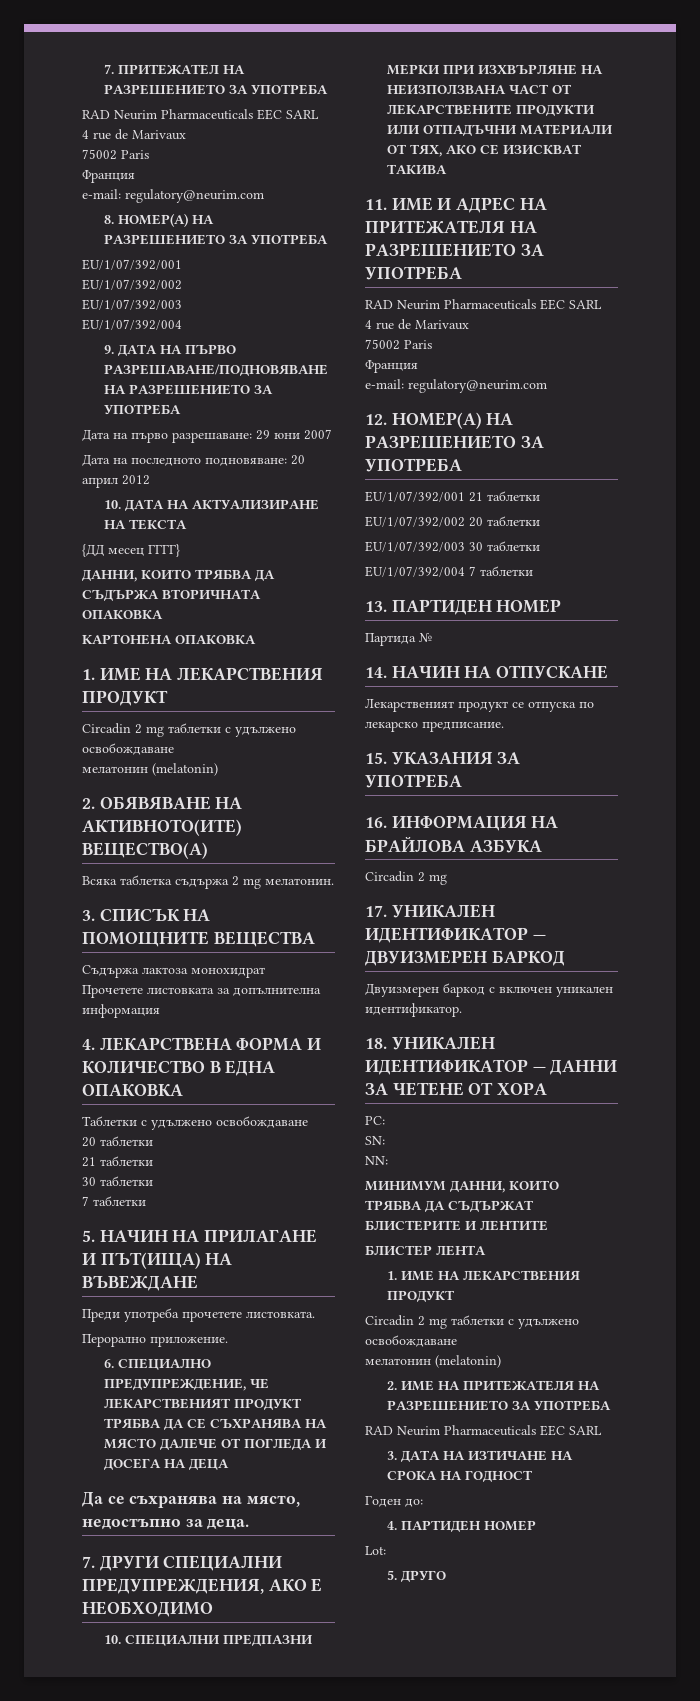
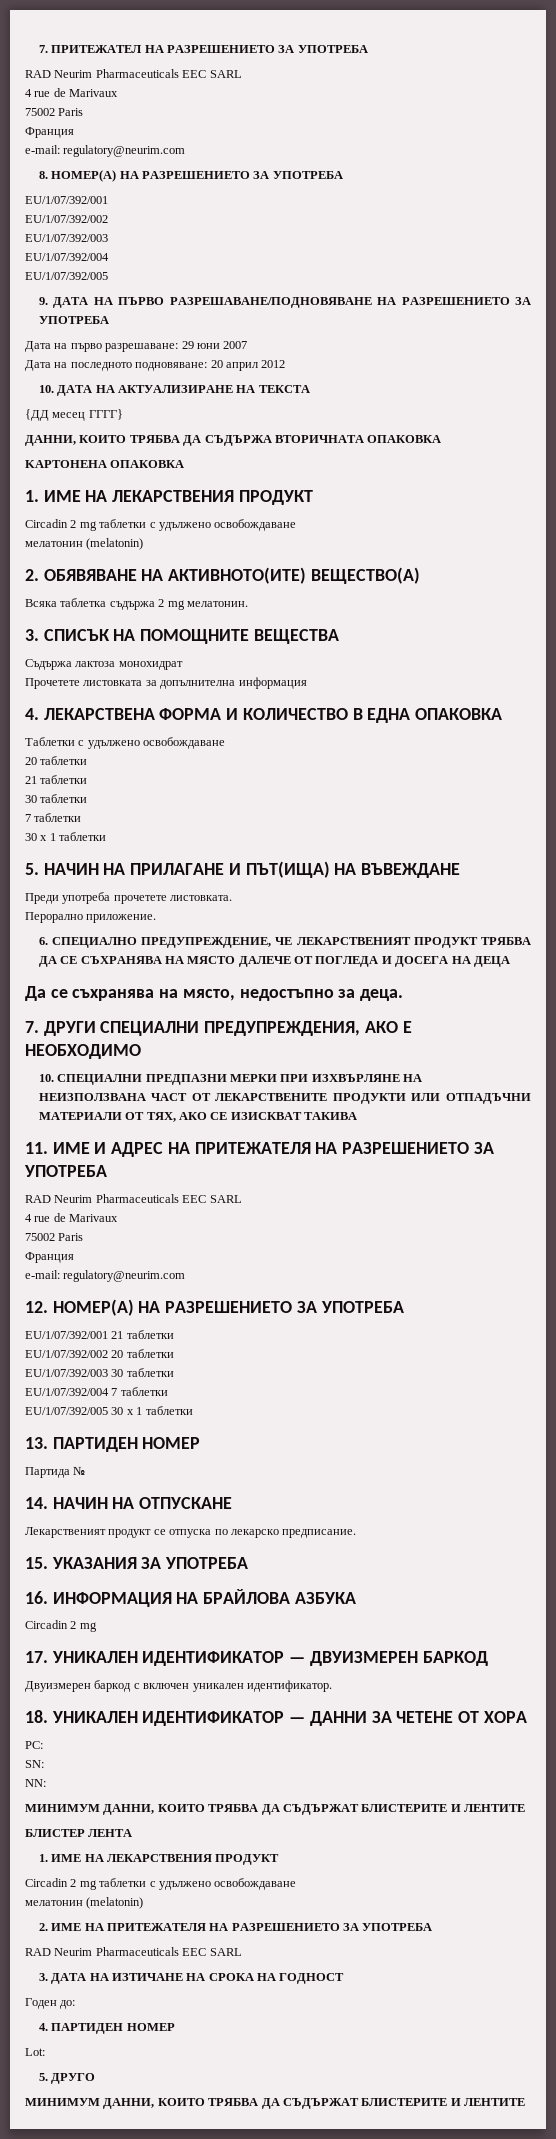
(182, 324) none -> [25,272,108,280] // EU/1/07/392/005
(146, 1201) none -> [25,832,107,841] // 30 х 1 таблетки
(533, 571) none -> [25,1406,193,1415] // EU/1/07/392/005 30 х 1 таблетки
(446, 1576) none -> [25,2098,525,2109] // МИНИМУМ ДАННИ, КОИТО ТРЯБВА ДА СЪДЪРЖАТ БЛИСТЕРИТЕ И ЛЕНТИТЕ

